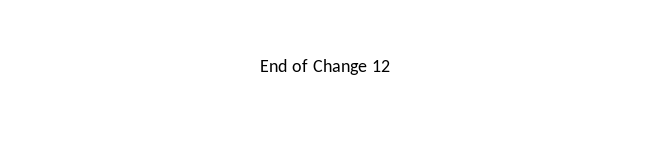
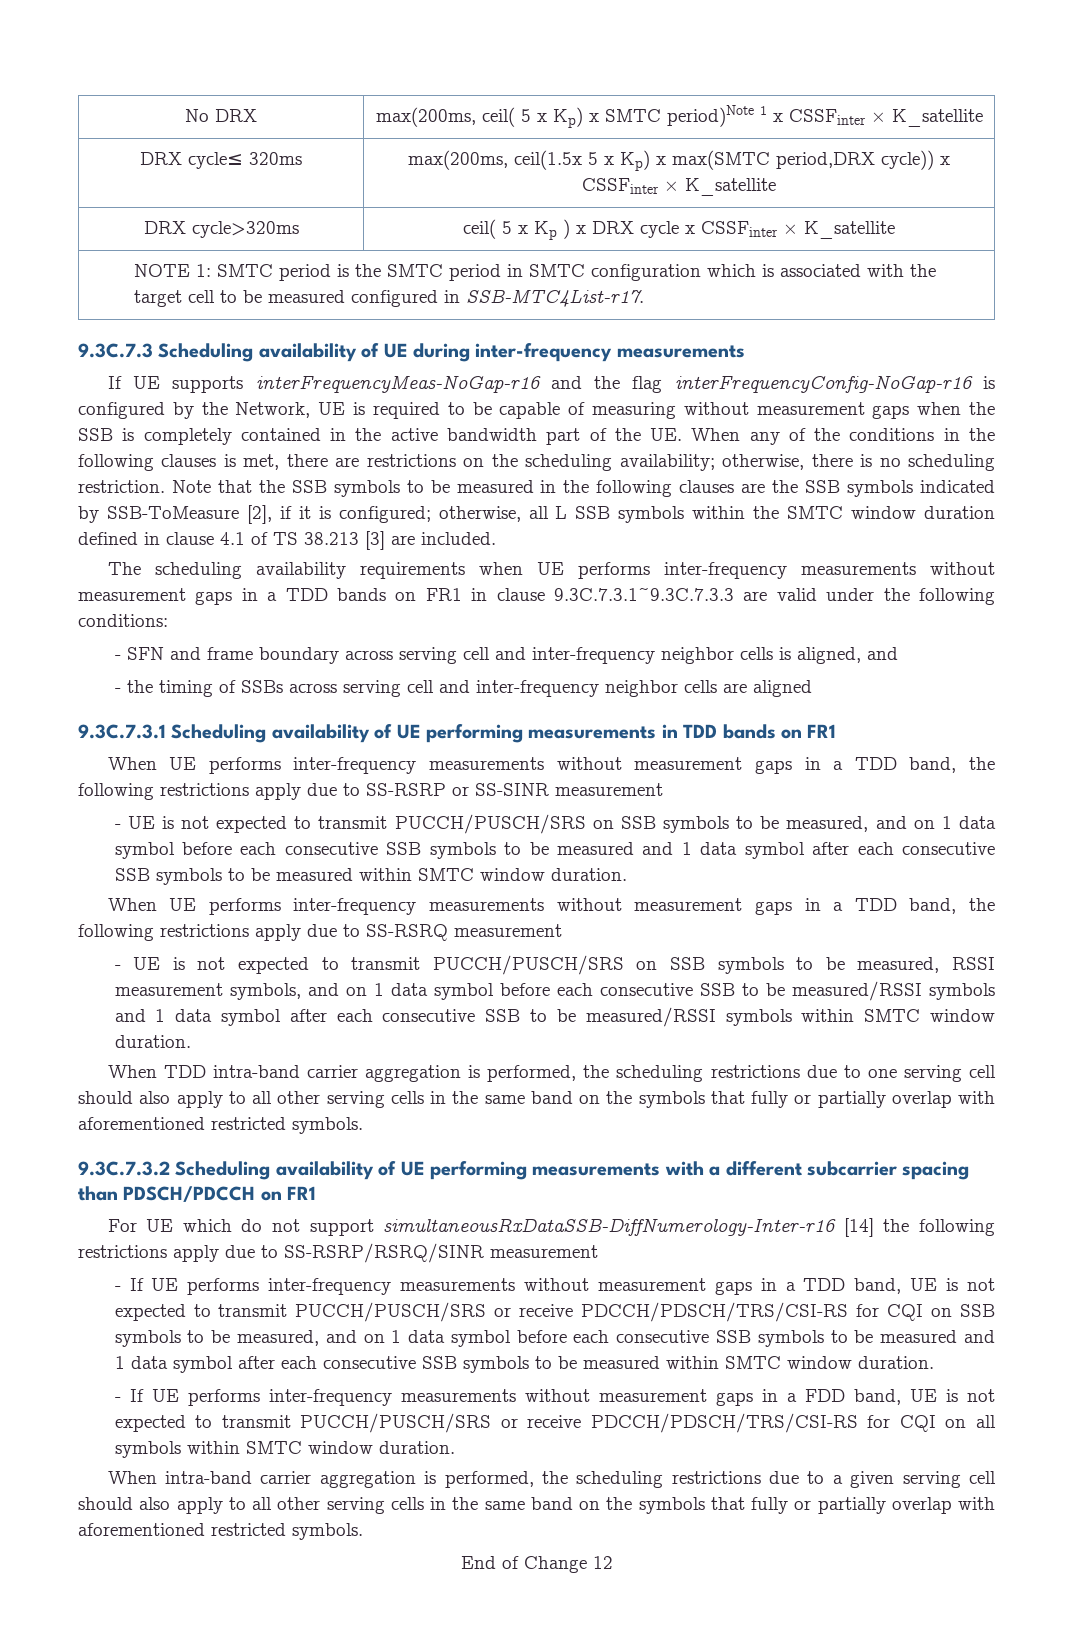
(260, 65) none -> [185,109,257,122] [375,105,983,128] [140,152,302,169] [408,150,950,171] [582,178,776,196] [143,221,299,238] [463,219,895,240] [133,264,936,281] [133,289,644,307] [78,343,745,362] [107,375,995,393] [78,402,995,419] [78,428,996,445] [78,454,995,471] [78,480,996,497] [78,505,995,524] [78,531,496,550] [107,562,995,579] [78,587,995,605] [78,614,168,627] [114,647,898,664] [114,680,812,697] [78,724,837,743] [107,757,995,774] [78,783,663,800] [114,814,996,834] [114,842,996,859] [114,868,627,885] [107,898,995,915] [78,924,562,941] [114,955,996,975] [114,981,996,1001] [114,1007,995,1027] [114,1035,191,1048] [107,1065,996,1082] [78,1091,995,1108] [78,1117,363,1134] [78,1161,970,1180] [78,1186,317,1202] [107,1218,995,1237] [78,1243,598,1263] [114,1278,995,1295] [114,1302,995,1322] [114,1330,995,1347] [114,1356,934,1373] [114,1389,995,1406] [114,1413,996,1433] [114,1441,455,1458] [107,1471,997,1488] [78,1497,995,1514] [78,1523,363,1540] No DRX | max(200ms, ceil( 5 x Kp) x SMTC period)Note 1 x CSSFinter × K_satellite // DRX cycle≤ 320ms | max(200ms, ceil(1.5x 5 x Kp) x max(SMTC period,DRX cycle)) x CSSFinter × K_satellite // DRX cycle>320ms | ceil( 5 x Kp ) x DRX cycle x CSSFinter × K_satellite // NOTE 1: SMTC period is the SMTC period in SMTC configuration which is associated with the target cell to be measured configured in SSB-MTC4List-r17. // 9.3C.7.3 Scheduling availability of UE during inter-frequency measurements // If UE supports interFrequencyMeas-NoGap-r16 and the flag interFrequencyConfig-NoGap-r16 is configured by the Network, UE is required to be capable of measuring without measurement gaps when the SSB is completely contained in the active bandwidth part of the UE. When any of the conditions in the following clauses is met, there are restrictions on the scheduling availability; otherwise, there is no scheduling restriction. Note that the SSB symbols to be measured in the following clauses are the SSB symbols indicated by SSB-ToMeasure [2], if it is configured; otherwise, all L SSB symbols within the SMTC window duration defined in clause 4.1 of TS 38.213 [3] are included. // The scheduling availability requirements when UE performs inter-frequency measurements without measurement gaps in a TDD bands on FR1 in clause 9.3C.7.3.1~9.3C.7.3.3 are valid under the following conditions: // - SFN and frame boundary across serving cell and inter-frequency neighbor cells is aligned, and // - the timing of SSBs across serving cell and inter-frequency neighbor cells are aligned // 9.3C.7.3.1 Scheduling availability of UE performing measurements in TDD bands on FR1 // When UE performs inter-frequency measurements without measurement gaps in a TDD band, the following restrictions apply due to SS-RSRP or SS-SINR measurement // - UE is not expected to transmit PUCCH/PUSCH/SRS on SSB symbols to be measured, and on 1 data symbol before each consecutive SSB symbols to be measured and 1 data symbol after each consecutive SSB symbols to be measured within SMTC window duration. // When UE performs inter-frequency measurements without measurement gaps in a TDD band, the following restrictions apply due to SS-RSRQ measurement // - UE is not expected to transmit PUCCH/PUSCH/SRS on SSB symbols to be measured, RSSI measurement symbols, and on 1 data symbol before each consecutive SSB to be measured/RSSI symbols and 1 data symbol after each consecutive SSB to be measured/RSSI symbols within SMTC window duration. // When TDD intra-band carrier aggregation is performed, the scheduling restrictions due to one serving cell should also apply to all other serving cells in the same band on the symbols that fully or partially overlap with aforementioned restricted symbols. // 9.3C.7.3.2 Scheduling availability of UE performing measurements with a different subcarrier spacing than PDSCH/PDCCH on FR1 // For UE which do not support simultaneousRxDataSSB-DiffNumerology-Inter-r16 [14] the following restrictions apply due to SS-RSRP/RSRQ/SINR measurement // - If UE performs inter-frequency measurements without measurement gaps in a TDD band, UE is not expected to transmit PUCCH/PUSCH/SRS or receive PDCCH/PDSCH/TRS/CSI-RS for CQI on SSB symbols to be measured, and on 1 data symbol before each consecutive SSB symbols to be measured and 1 data symbol after each consecutive SSB symbols to be measured within SMTC window duration. // - If UE performs inter-frequency measurements without measurement gaps in a FDD band, UE is not expected to transmit PUCCH/PUSCH/SRS or receive PDCCH/PDSCH/TRS/CSI-RS for CQI on all symbols within SMTC window duration. // When intra-band carrier aggregation is performed, the scheduling restrictions due to a given serving cell should also apply to all other serving cells in the same band on the symbols that fully or partially overlap with aforementioned restricted symbols. //

